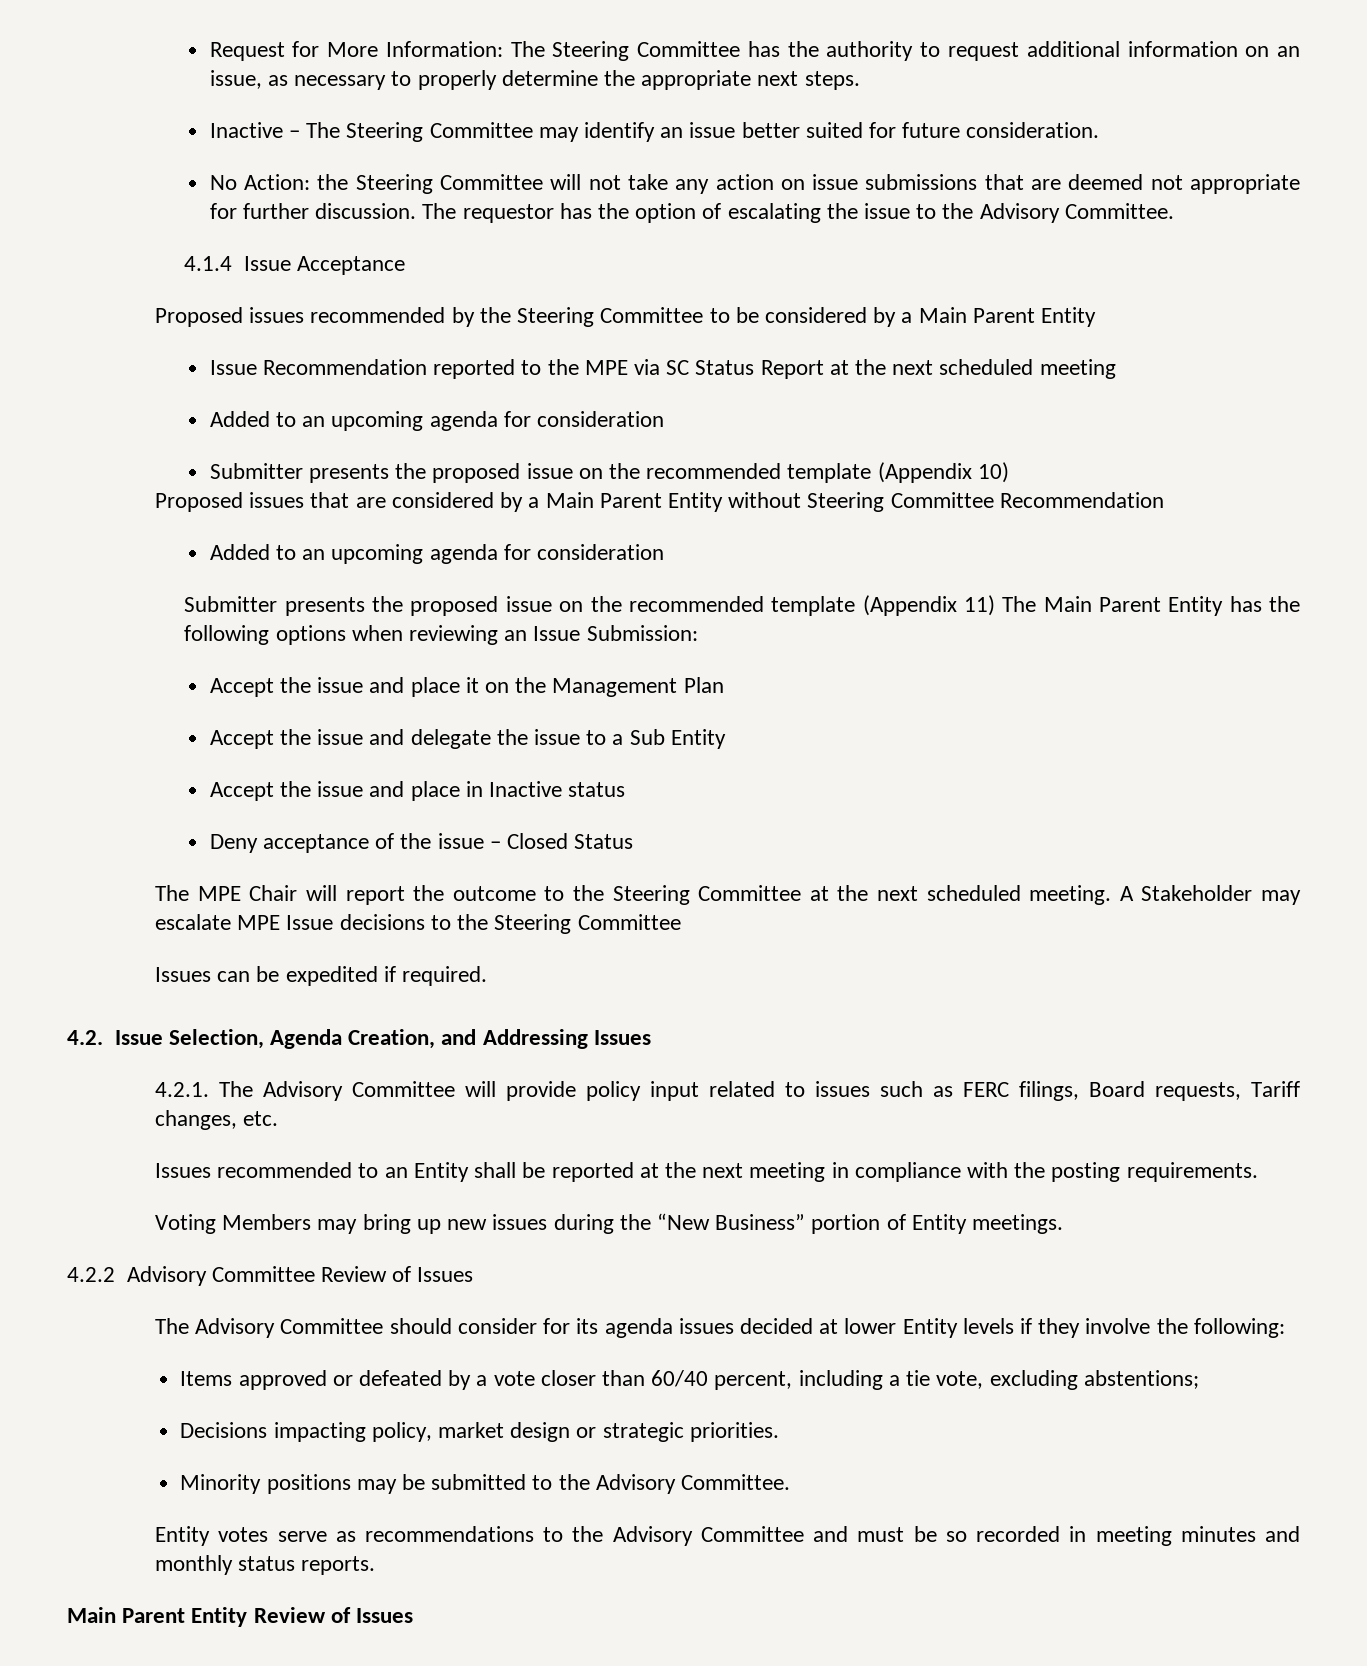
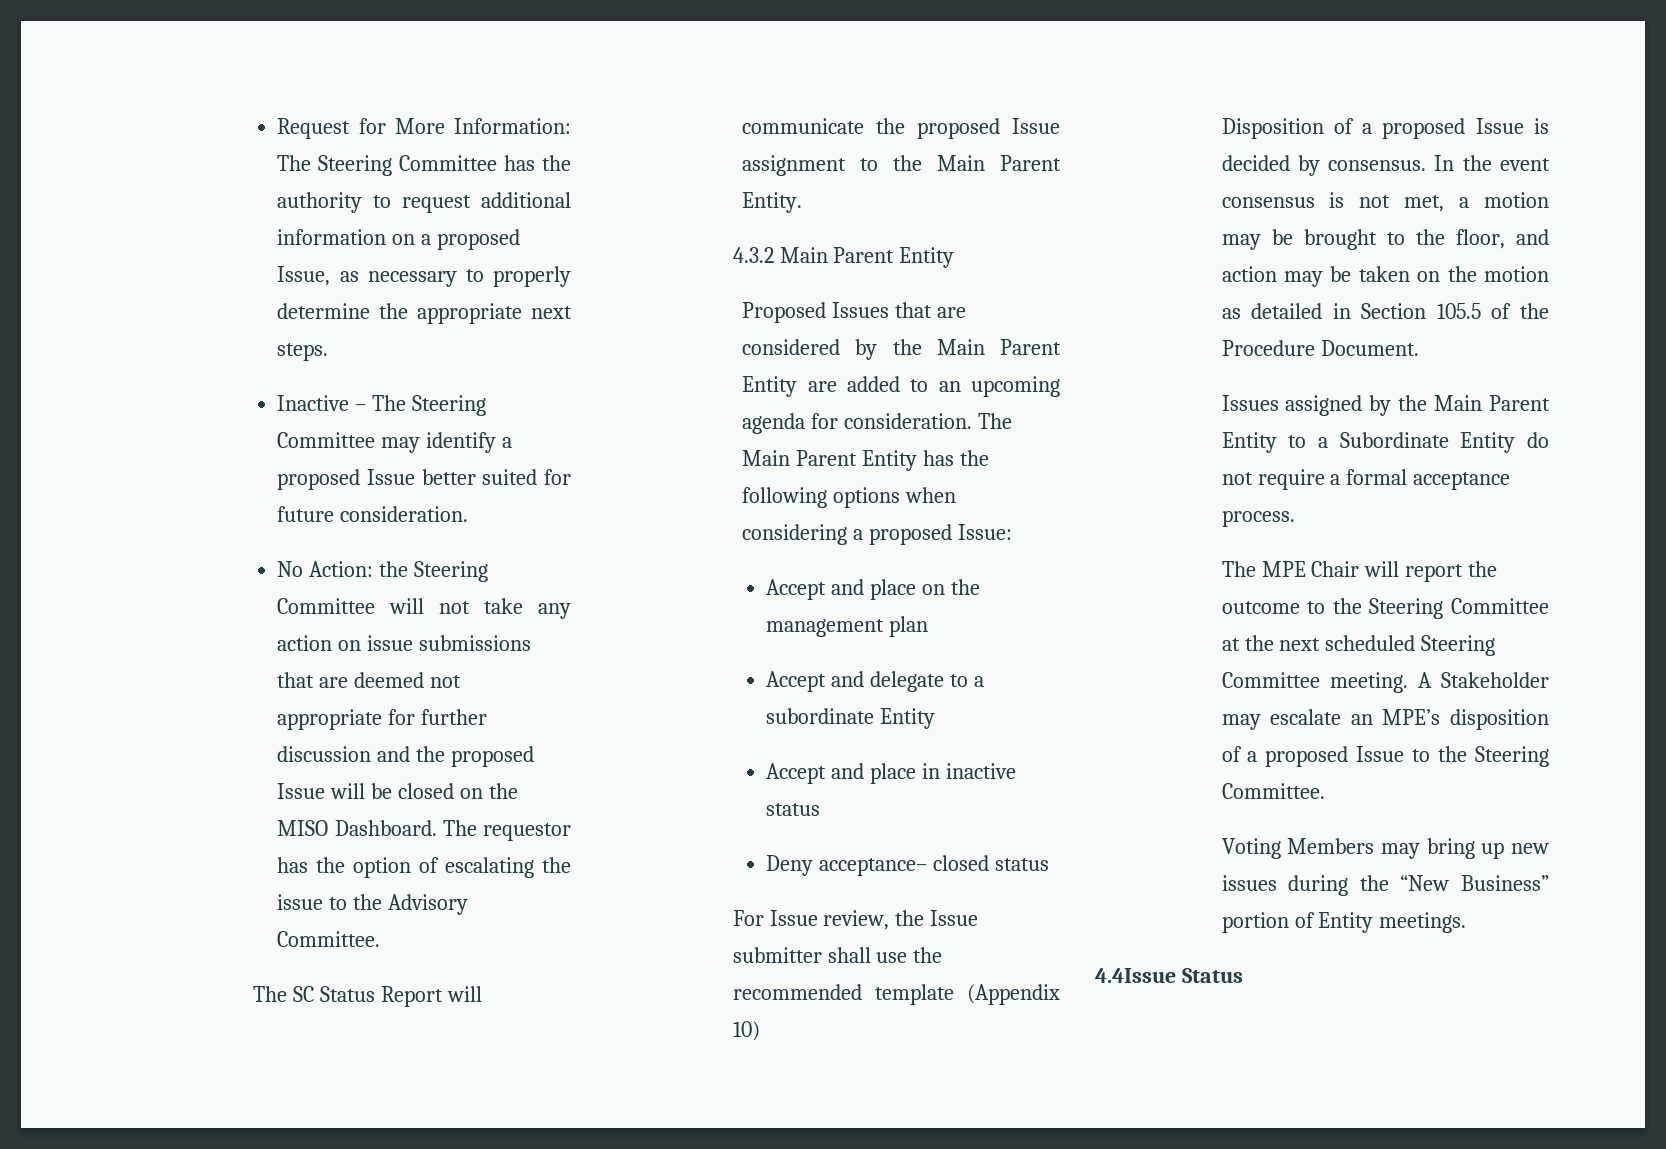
[1277,46,1301,57] [209,70,262,89] an issue, -> [421,229,521,250] [277,266,331,286] a proposed Issue,
[660,122,736,138] an issue -> [502,437,513,448] [277,469,416,490] a proposed Issue
[315,203,417,219] discussion. -> [277,746,535,767] [277,783,519,799] [277,820,437,836] discussion and the proposed Issue will be closed on the MISO Dashboard.
[184,256,406,275] [155,307,1097,327] [209,359,1116,379] [209,411,664,431] [209,462,1009,483] [155,492,1164,512] [209,544,664,564] [184,595,995,616] 4.1.4 Issue Acceptance // Proposed issues recommended by the Steering Committee to be considered by a Main Parent Entity // Issue Recommendation reported to the MPE via SC Status Report at the next scheduled meeting // Added to an upcoming agenda for consideration // Submitter presents the proposed issue on the recommended template (Appendix 10) // Proposed issues that are considered by a Main Parent Entity without Steering Committee Recommendation // Added to an upcoming agenda for consideration // Submitter presents the proposed issue on the recommended template (Appendix 11) -> [253,986,482,1007] [742,118,1060,139] [742,155,1061,176] [742,192,803,213] [732,247,955,268] [742,302,967,323] [742,339,1061,360] [742,376,1060,397] [742,413,973,434] The SC Status Report will communicate the proposed Issue assignment to the Main Parent Entity. // 4.3.2 Main Parent Entity // Proposed Issues that are considered by the Main Parent Entity are added to an upcoming agenda for consideration.
[409,625,698,645] [209,677,724,697] [209,729,665,749] reviewing an Issue Submission: // Accept the issue and place it on the Management Plan // Accept the issue and delegate the issue to a Sub -> [742,524,1013,545] [766,579,981,600] [766,616,929,637] [766,671,985,692] [766,708,875,724] considering a proposed Issue: // Accept and place on the management plan // Accept and delegate to a subordinate
[279,781,364,797] the issue -> (827, 773) none
[488,781,562,797] Inactive -> [946,763,1017,779] inactive
[262,833,634,853] acceptance of the issue – Closed Status -> [819,855,1050,876] [732,910,979,930] [732,947,943,963] [732,984,1060,1005] [732,1021,760,1041] [1221,118,1549,139] [1221,155,1550,176] [1221,192,1549,212] [1221,229,1549,250] [1221,266,1549,287] [1221,303,1549,319] [1221,340,1419,356] [1221,395,1550,416] [1221,432,1549,453] [1221,469,1511,490] [1221,510,1295,527] acceptance– closed status // For Issue review, the Issue submitter shall use the recommended template (Appendix 10) // Disposition of a proposed Issue is decided by consensus. In the event consensus is not met, a motion may be brought to the floor, and action may be taken on the motion as detailed in Section 105.5 of the Procedure Document. // Issues assigned by the Main Parent Entity to a Subordinate Entity do not require a formal acceptance process.
(1021, 893) none -> [1421,635,1496,656] [1221,672,1320,688] Steering Committee
[237,914,681,934] [155,966,488,986] [67,1029,651,1049] [155,1081,1301,1101] [155,1110,279,1130] [155,1162,1258,1182] MPE Issue decisions to the Steering Committee // Issues can be expedited if required. // 4.2. Issue Selection, Agenda Creation, and Addressing Issues // 4.2.1. The Advisory Committee will provide policy input related to issues such as FERC filings, Board requests, Tariff changes, etc. // Issues recommended to an Entity shall be reported at the next meeting in compliance with the posting requirements. -> [1350,709,1549,730] [1221,746,1549,767] [1221,783,1325,799] an MPE’s disposition of a proposed Issue to the Steering Committee.
[67,1266,474,1286] [155,1318,1285,1338] [180,1370,1199,1390] [180,1422,779,1442] [180,1474,791,1494] [155,1526,1301,1546] [155,1555,376,1575] [67,1607,414,1627] 4.2.2 Advisory Committee Review of Issues // The Advisory Committee should consider for its agenda issues decided at lower Entity levels if they involve the following: // Items approved or defeated by a vote closer than 60/40 percent, including a tie vote, excluding abstentions; // Decisions impacting policy, market design or strategic priorities. // Minority positions may be submitted to the Advisory Committee. // Entity votes serve as recommendations to the Advisory Committee and must be so recorded in meeting minutes and monthly status reports. // Main Parent Entity Review of Issues -> [1095,968,1243,983] 4.4Issue Status

